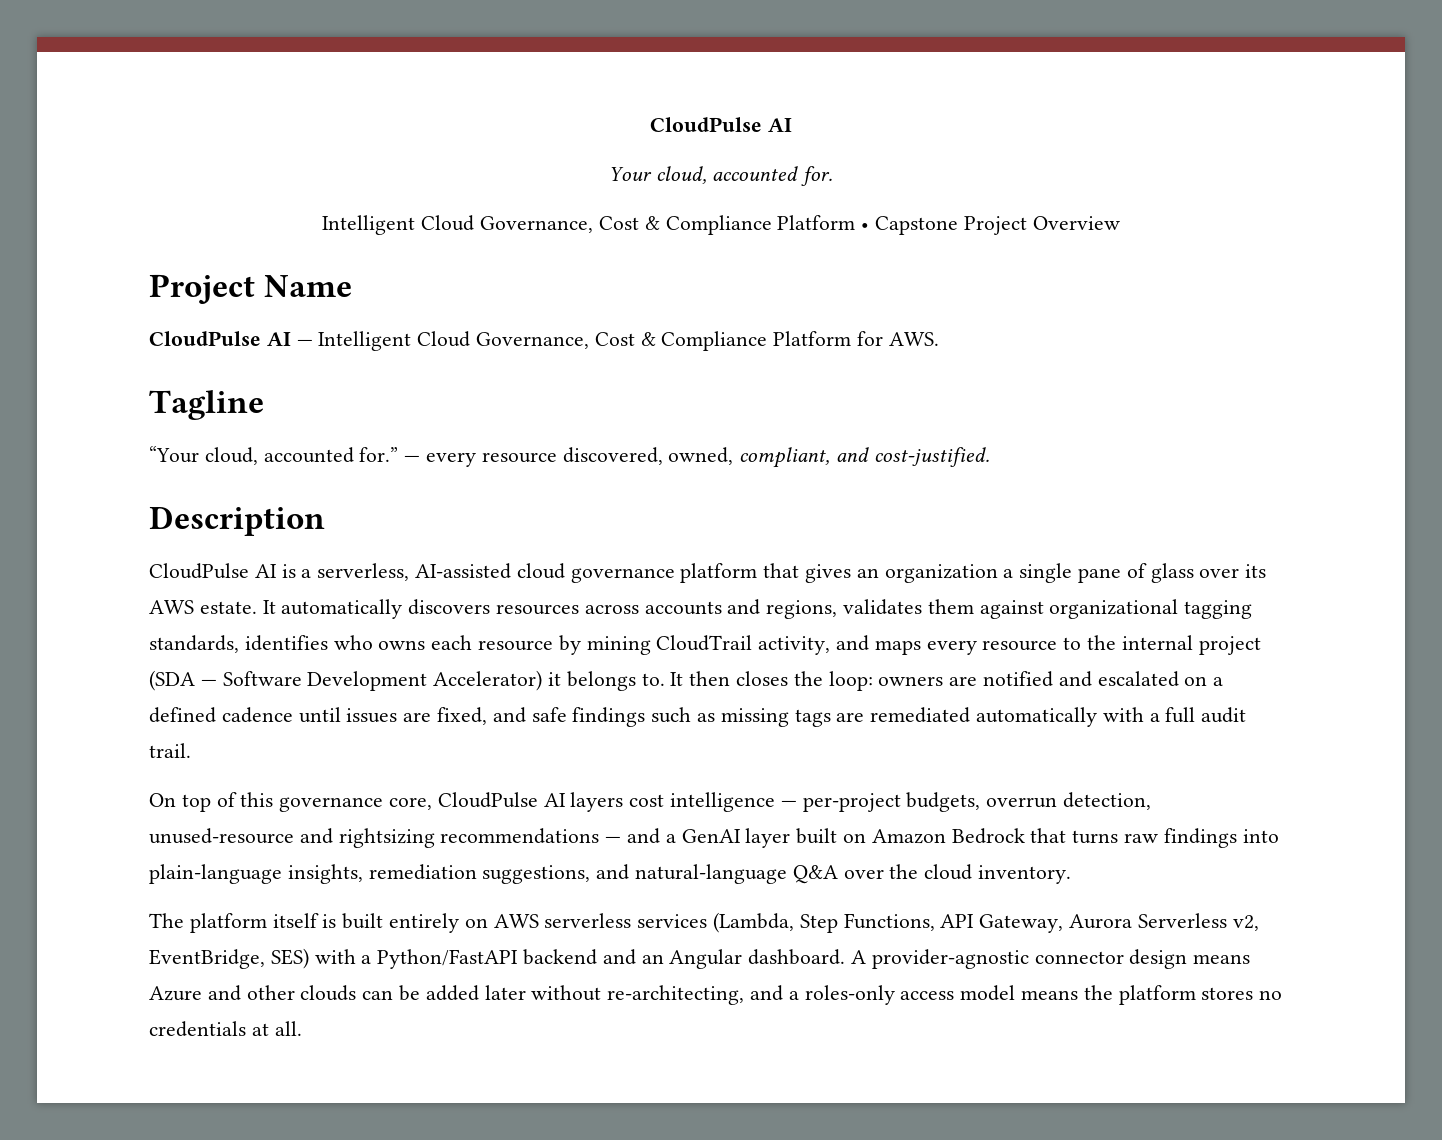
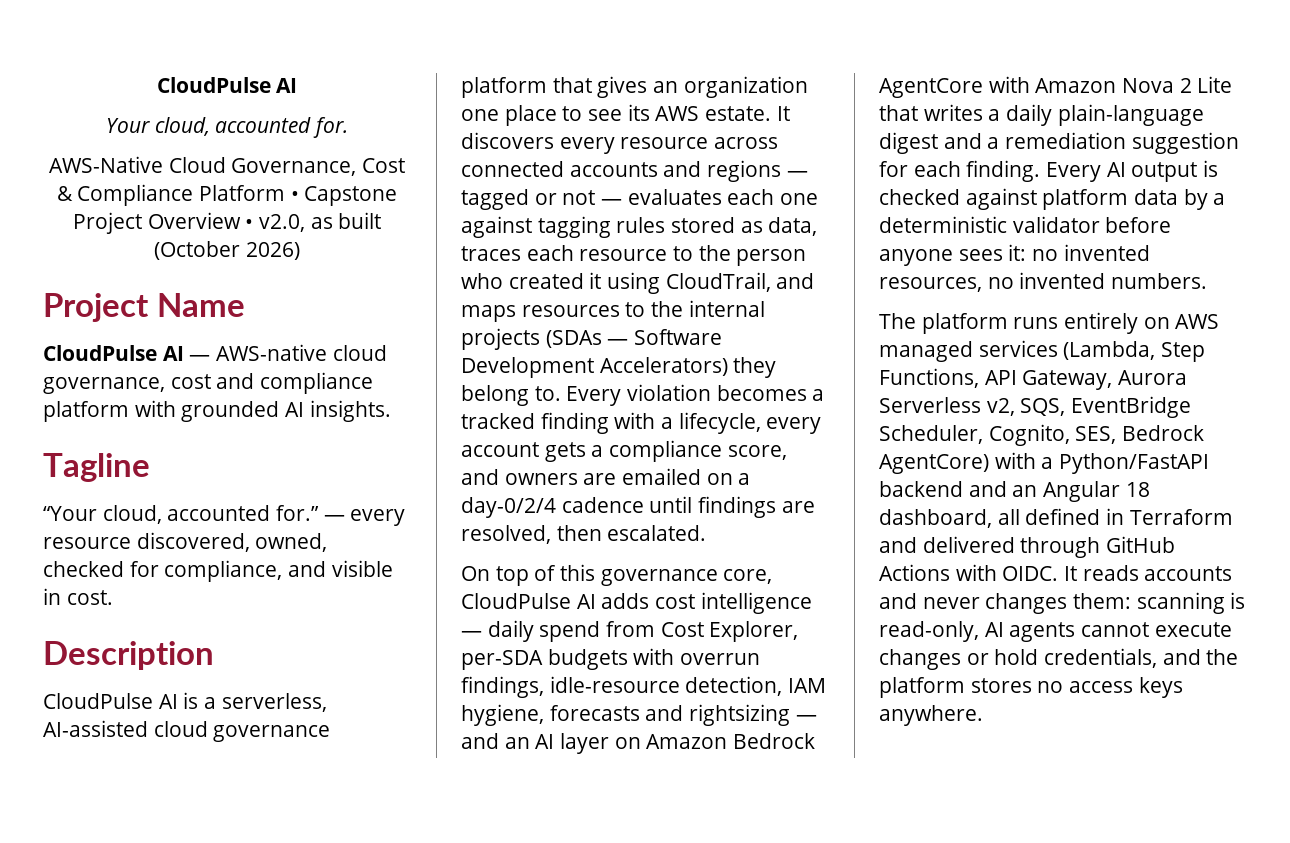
[322,215,416,235] Intelligent -> [49,156,164,173] AWS-Native
(1120, 223) none -> [245,212,382,232] [154,241,300,260] • v2.0, as built (October 2026)
[318,331,939,351] Intelligent Cloud Governance, Cost & Compliance Platform for AWS. -> [216,344,387,361] [43,372,374,394] [43,400,391,422] AWS-native cloud governance, cost and compliance platform with grounded AI insights.
[739,447,990,468] compliant, and cost-justified. -> [43,560,393,582] [43,588,113,605] checked for compliance, and visible in cost.
[1003,563,1267,583] [149,599,1253,619] [149,635,1261,655] [149,670,1179,691] a single pane of glass over its AWS estate. It automatically discovers resources across accounts and regions, validates them against organizational tagging standards, identifies who owns each resource by mining CloudTrail activity, and maps every resource to the internal project (SDA — Software Development Accelerator) it belongs to. It then closes the loop: owners are notified and escalated -> [461,104,790,126] [461,132,779,154] [461,160,808,182] [461,189,819,210] [461,216,818,238] [461,245,807,266] [461,272,815,294] [461,300,765,322] [461,328,723,350] [461,357,777,378] [461,384,825,406] [461,412,822,434] [461,440,787,462] [461,468,702,485] one place to see its AWS estate. It discovers every resource across connected accounts and regions — tagged or not — evaluates each one against tagging rules stored as data, traces each resource to the person who created it using CloudTrail, and maps resources to the internal projects (SDAs — Software Development Accelerators) they belong to. Every violation becomes a tracked finding with a lifecycle, every account gets a compliance score, and owners are emailed
[149,707,216,723] defined -> [461,497,556,518] day-0/2/4
[346,707,1247,727] [149,743,191,758] issues are fixed, and safe findings such as missing tags are remediated automatically with a full audit trail. -> [698,496,815,518] [461,525,707,544] findings are resolved, then escalated.
[570,792,624,812] layers -> [601,593,650,609] adds
[802,792,1152,812] [149,828,294,844] per-project budgets, overrun detection, unused-resource -> [487,620,799,642] [461,648,761,670] [461,676,827,698] [461,704,640,726] daily spend from Cost Explorer, per-SDA budgets with overrun findings, idle-resource detection, IAM hygiene, forecasts
[440,828,600,844] recommendations -> (791, 715) none
[665,828,1279,848] [149,864,1072,884] a GenAI layer built on Amazon Bedrock that turns raw findings into plain-language insights, remediation suggestions, and natural-language Q&A over the cloud inventory. -> [504,733,816,754] [879,76,1233,98] [879,104,1204,126] [879,132,1239,154] [879,160,1219,182] [879,188,1226,210] [879,216,1172,233] [879,244,1150,266] [879,272,1208,292] an AI layer on Amazon Bedrock AgentCore with Amazon Nova 2 Lite that writes a daily plain-language digest and a remediation suggestion for each finding. Every AI output is checked against platform data by a deterministic validator before anyone sees it: no invented resources, no invented numbers.
[272,913,384,929] itself is built -> [1013,317,1059,329] runs
[544,913,632,928] serverless -> [879,341,973,362] managed
[149,948,309,969] EventBridge, SES) -> [1020,396,1192,418] [879,424,1205,446] [879,454,989,474] SQS, EventBridge Scheduler, Cognito, SES, Bedrock AgentCore)
[748,949,1251,969] [149,985,1079,1005] dashboard. A provider-agnostic connector design means Azure and other clouds can be added later without re-architecting, and a roles-only access model means -> [1125,482,1150,497] [879,508,1233,528] [879,536,1176,558] [879,564,1233,581] [879,592,1246,614] [879,621,1232,642] [879,648,1201,670] 18 dashboard, all defined in Terraform and delivered through GitHub Actions with OIDC. It reads accounts and never changes them: scanning is read-only, AI agents cannot execute changes or hold credentials, and
[149,1021,302,1037] credentials at all. -> [1069,677,1183,698] [879,705,983,726] access keys anywhere.

